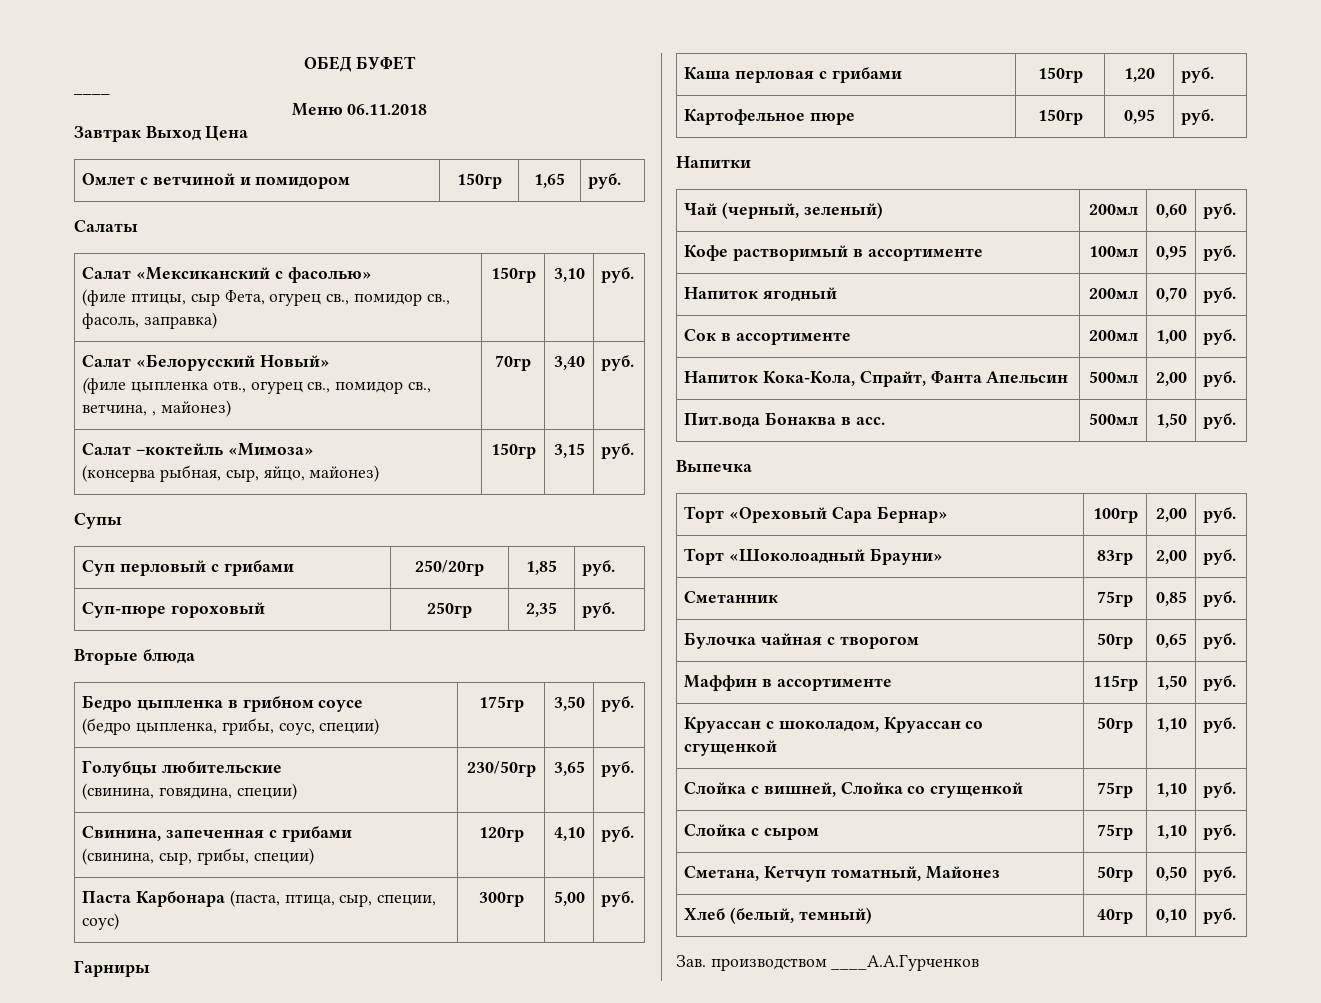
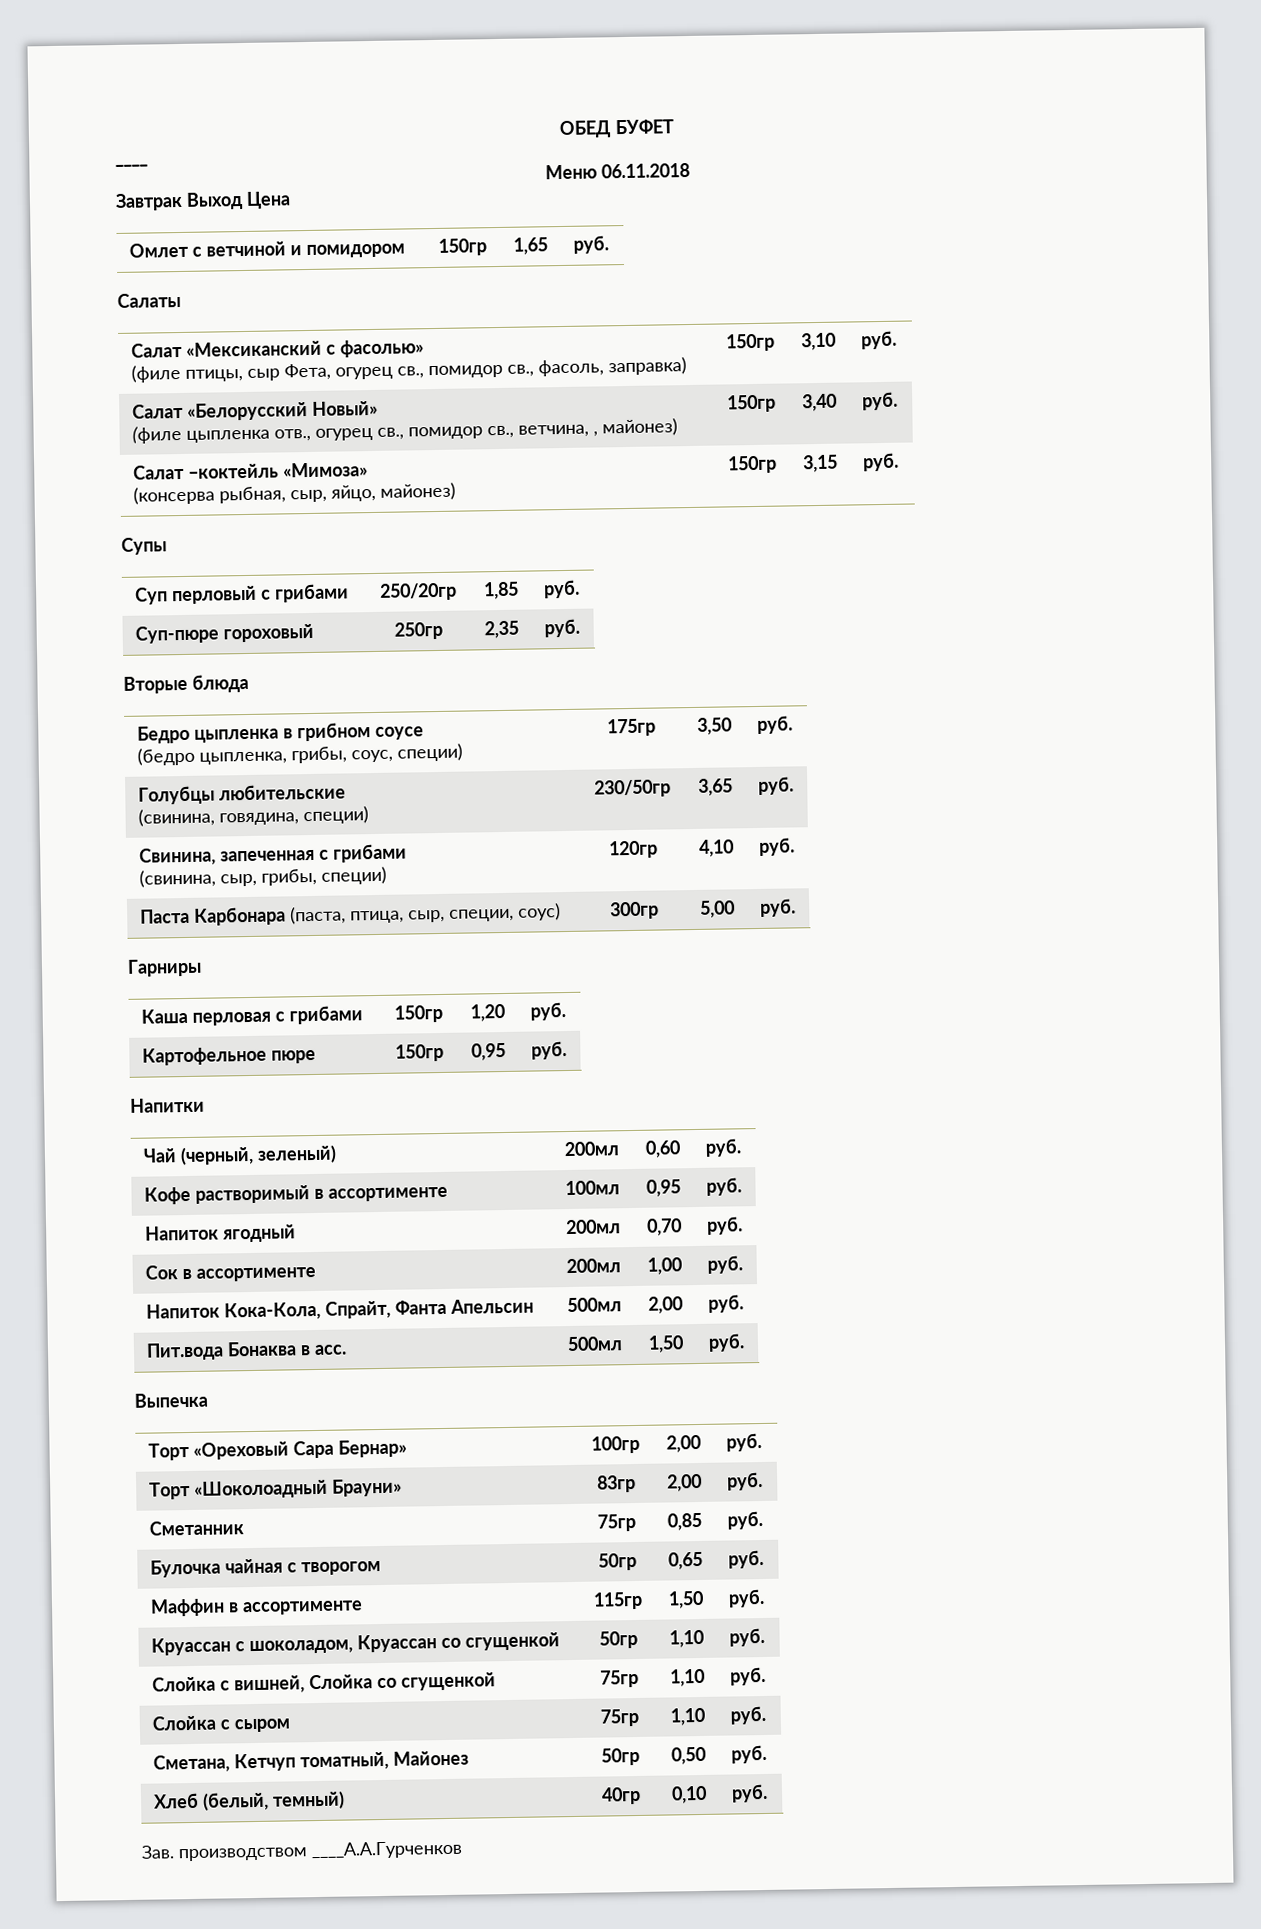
[495,355,531,371] 70гр -> [727,394,776,413] 150гр

